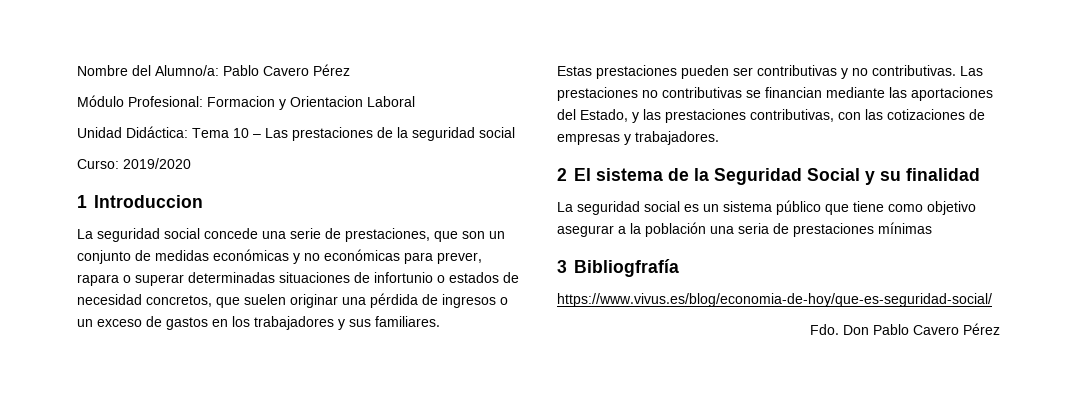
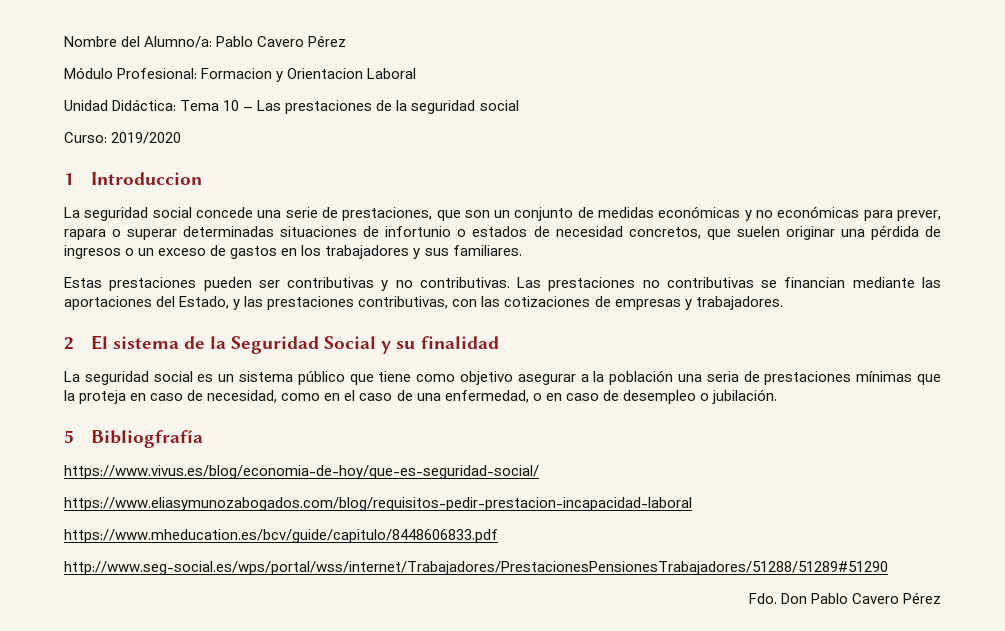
[557,260,567,273] // 3 -> [916,374,941,385] [64,389,777,404] [64,430,74,443] que la proteja en caso de necesidad, como en el caso de una enfermedad, o en caso de desempleo o jubilación. // 5
(992, 300) none -> [64,497,692,511] [64,529,498,543] [64,561,888,575] // https://www.eliasymunozabogados.com/blog/requisitos-pedir-prestacion-incapacidad-laboral // https://www.mheducation.es/bcv/guide/capitulo/8448606833.pdf // http://www.seg-social.es/wps/portal/wss/internet/Trabajadores/PrestacionesPensionesTrabajadores/51288/51289#51290

